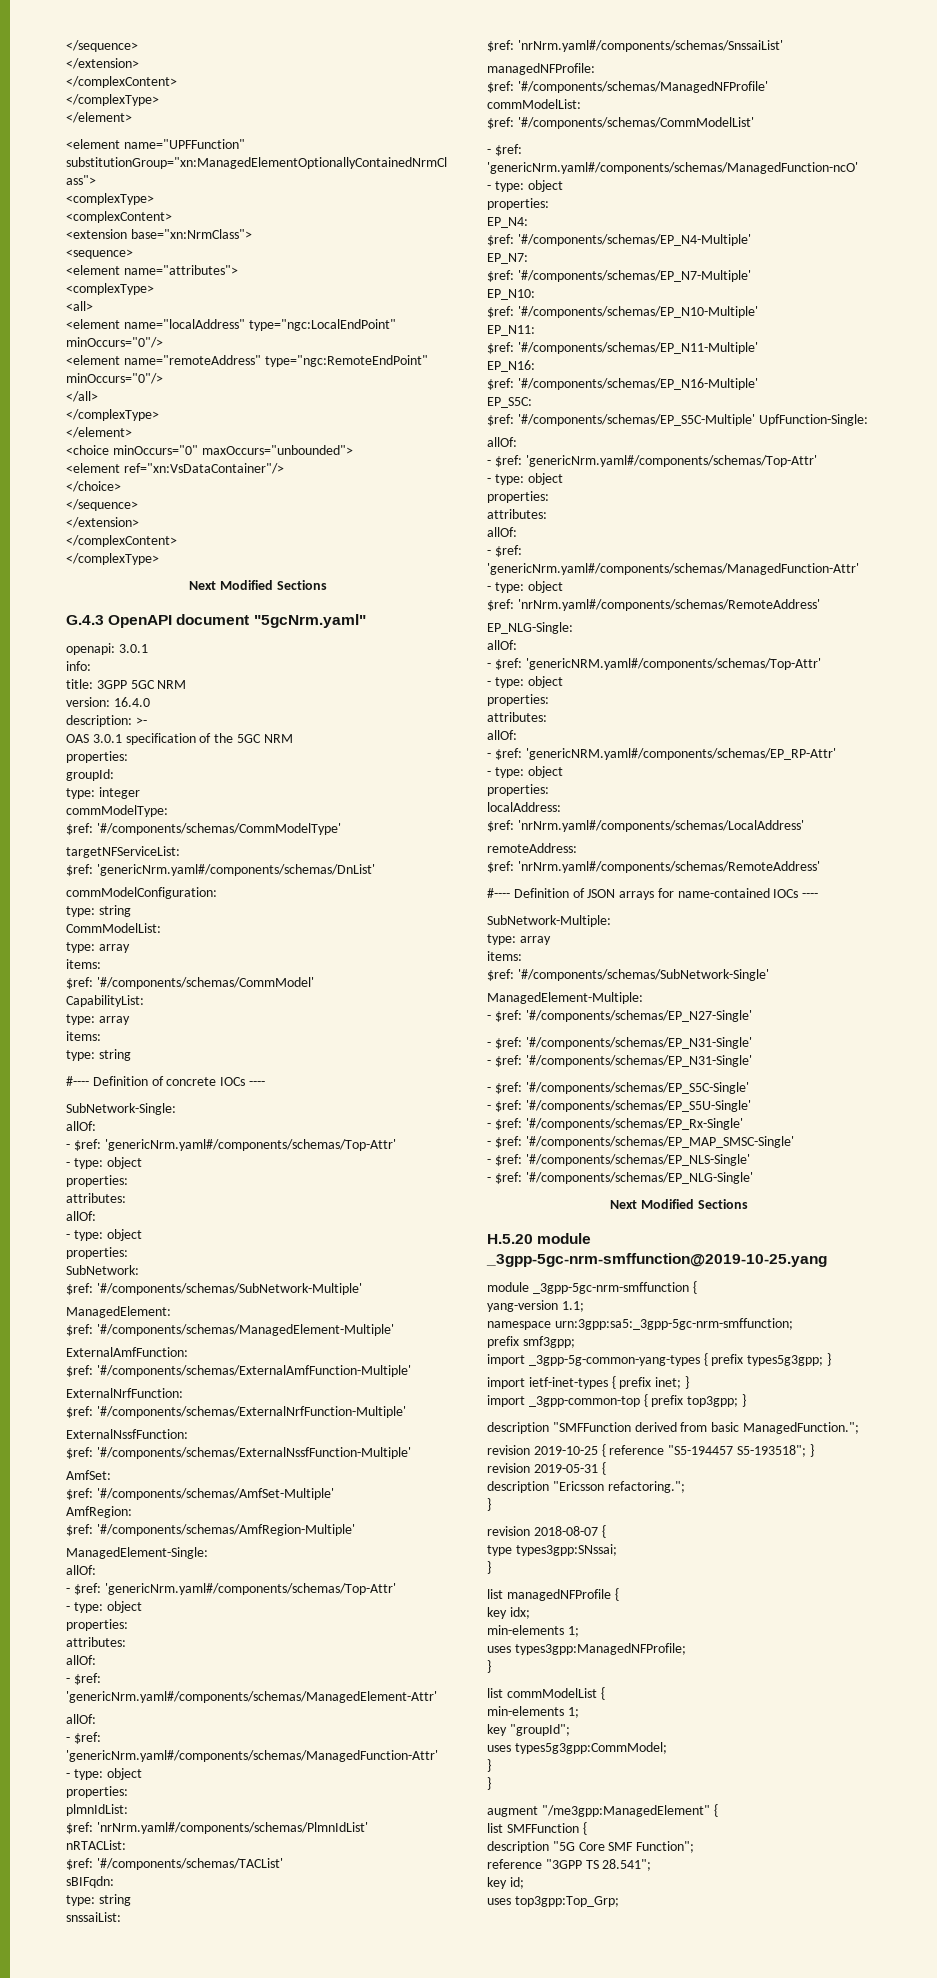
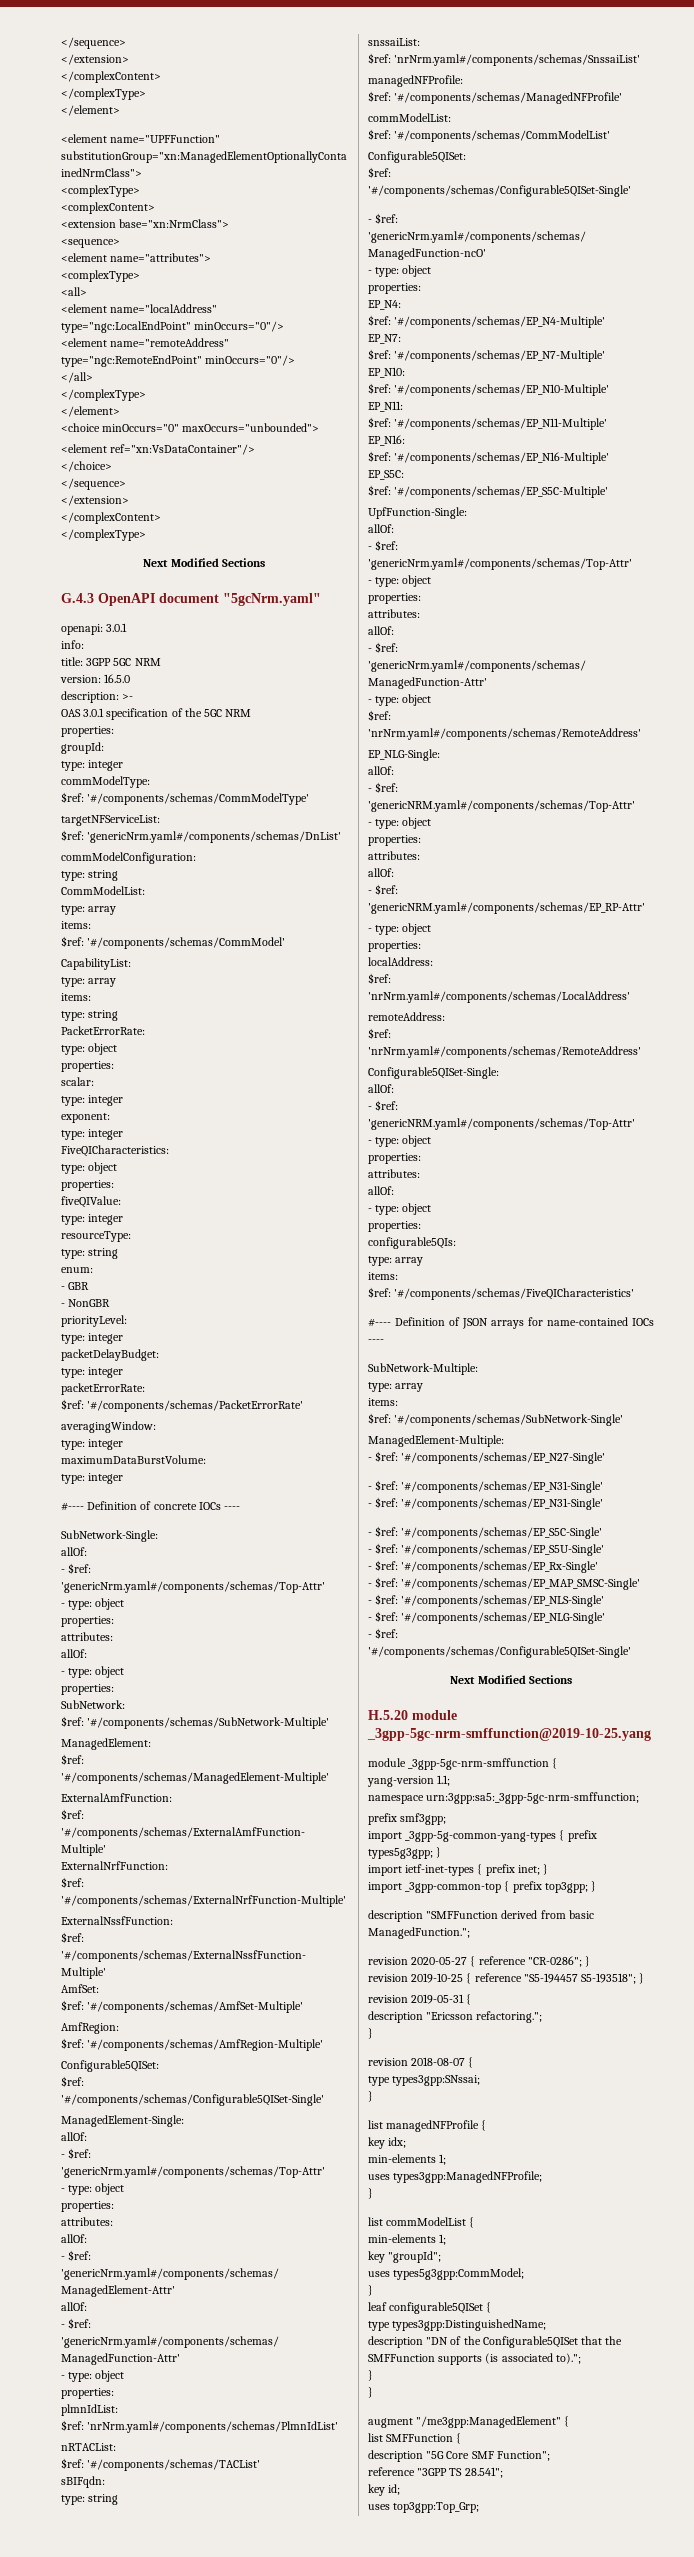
[113,697,150,707] 16.4.0 -> [104,674,131,683] 16.5.0
(131, 1055) none -> [61,1026,145,1035] [61,1043,118,1055] [61,1061,114,1072] [61,1077,94,1086] [61,1095,124,1106] [61,1113,110,1123] [61,1129,124,1140] [61,1145,169,1157] [61,1162,118,1174] [61,1180,114,1191] [61,1196,121,1208] [61,1214,124,1225] [61,1231,131,1242] [61,1248,119,1259] [61,1267,93,1273] [61,1282,90,1290] [61,1299,111,1307] [61,1315,127,1327] [61,1333,124,1344] [61,1349,159,1361] [61,1367,124,1378] [61,1383,145,1395] [61,1399,304,1412] [61,1421,156,1433] [61,1439,124,1450] [61,1455,206,1464] [61,1473,124,1484] // PacketErrorRate: // type: object // properties: // scalar: // type: integer // exponent: // type: integer // FiveQICharacteristics: // type: object // properties: // fiveQIValue: // type: integer // resourceType: // type: string // enum: // - GBR // - NonGBR // priorityLevel: // type: integer // packetDelayBudget: // type: integer // packetErrorRate: // $ref: '#/components/schemas/PacketErrorRate' // averagingWindow: // type: integer // maximumDataBurstVolume: // type: integer
(355, 1530) none -> [61,2060,159,2072] [61,2076,84,2087] [61,2094,324,2106] // Configurable5QISet: // $ref: '#/components/schemas/Configurable5QISet-Single'
(754, 123) none -> [368,151,466,163] [368,167,391,178] [368,185,631,197] // Configurable5QISet: // $ref: '#/components/schemas/Configurable5QISet-Single'
(755, 420) none -> (609, 492) //
(820, 867) none -> [368,1067,499,1079] [368,1084,394,1093] [368,1100,399,1111] [368,1118,635,1130] [368,1135,432,1147] [368,1153,421,1164] [368,1169,420,1178] [368,1186,394,1195] [368,1203,432,1215] [368,1221,421,1232] [368,1237,456,1249] [368,1256,424,1266] [368,1272,398,1280] [368,1287,635,1300] // Configurable5QISet-Single: // allOf: // - $ref: 'genericNRM.yaml#/components/schemas/Top-Attr' // - type: object // properties: // attributes: // allOf: // - type: object // properties: // configurable5QIs: // type: array // items: // $ref: '#/components/schemas/FiveQICharacteristics'
(753, 1178) none -> [368,1628,399,1639] [368,1646,631,1658] // - $ref: '#/components/schemas/Configurable5QISet-Single'
(859, 1428) none -> [368,1956,591,1967] // revision 2020-05-27 { reference "CR-0286"; }
(491, 1765) none -> [368,2302,492,2314] [368,2319,547,2331] [368,2336,623,2348] [368,2353,581,2365] [368,2370,373,2381] // leaf configurable5QISet { // type types3gpp:DistinguishedName; // description "DN of the Configurable5QISet that the SMFFunction supports (is associated to)."; // }

